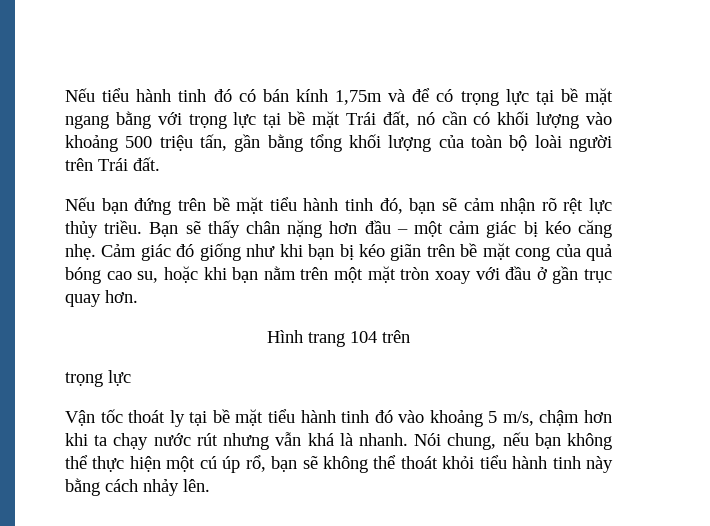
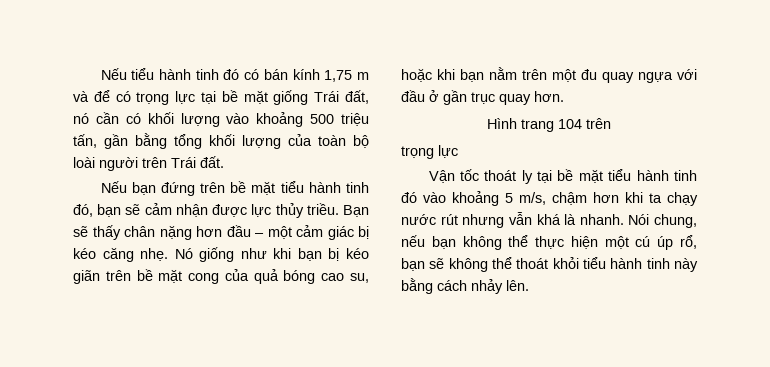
[335,90,382,105] 1,75m -> [324,70,369,82] 1,75 m
[65,111,341,129] ngang bằng với trọng lực tại bề mặt -> [273,90,309,105] giống
[541,198,584,214] rõ rệt -> [212,204,248,217] được
[101,244,195,261] Cảm giác đó -> [174,248,193,259] Nó
[367,266,471,284] mặt tròn xoay -> [581,69,673,83] đu quay ngựa

